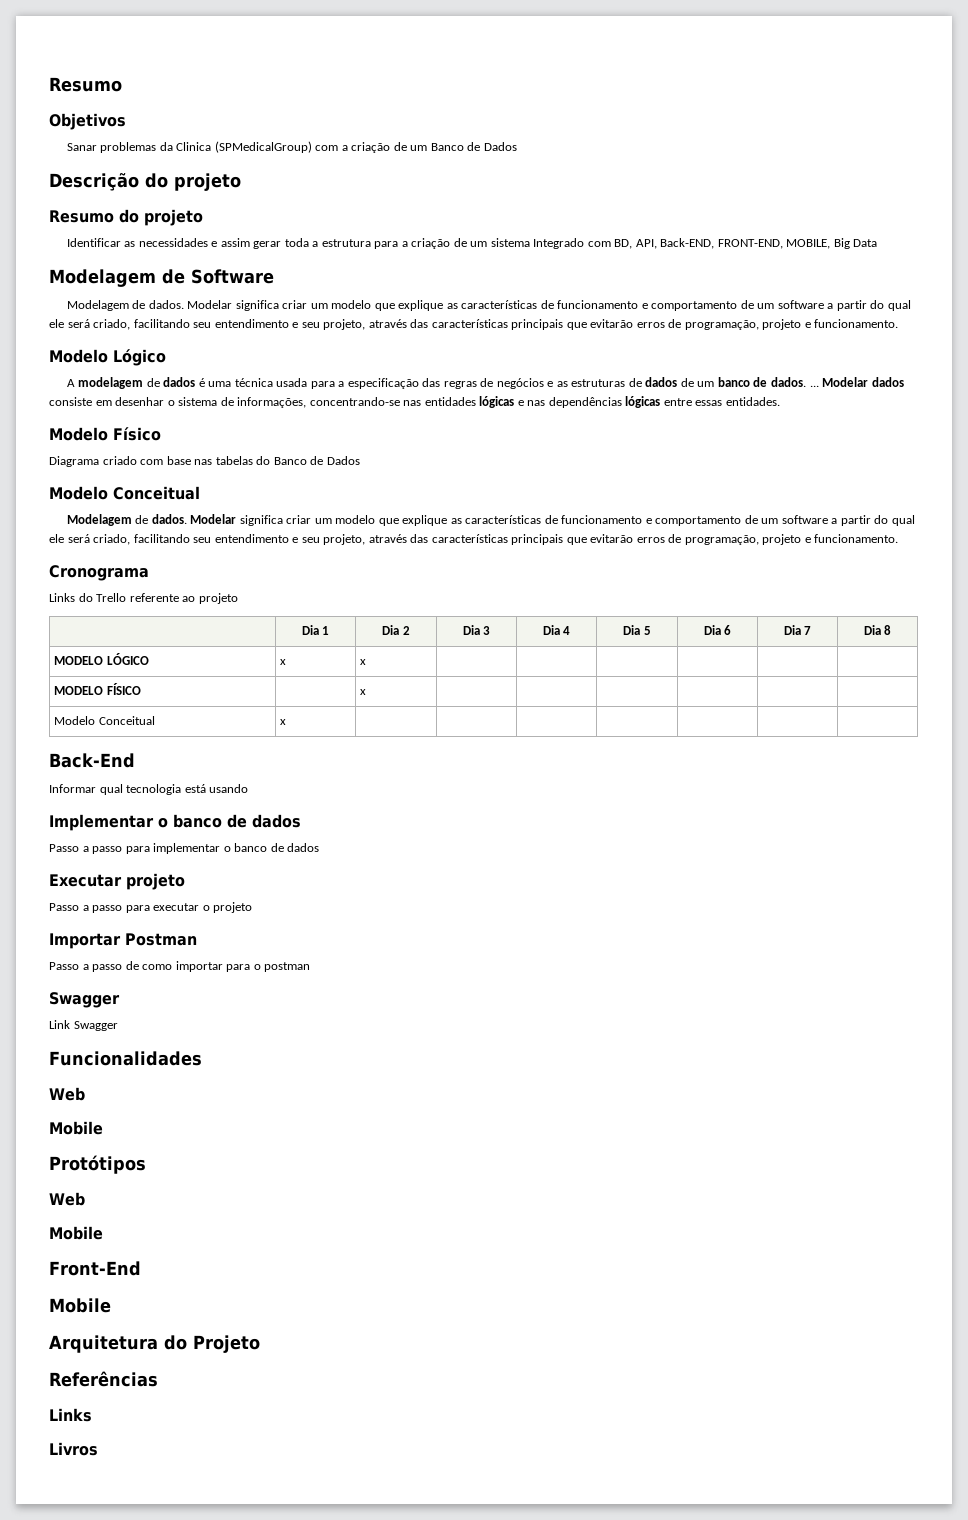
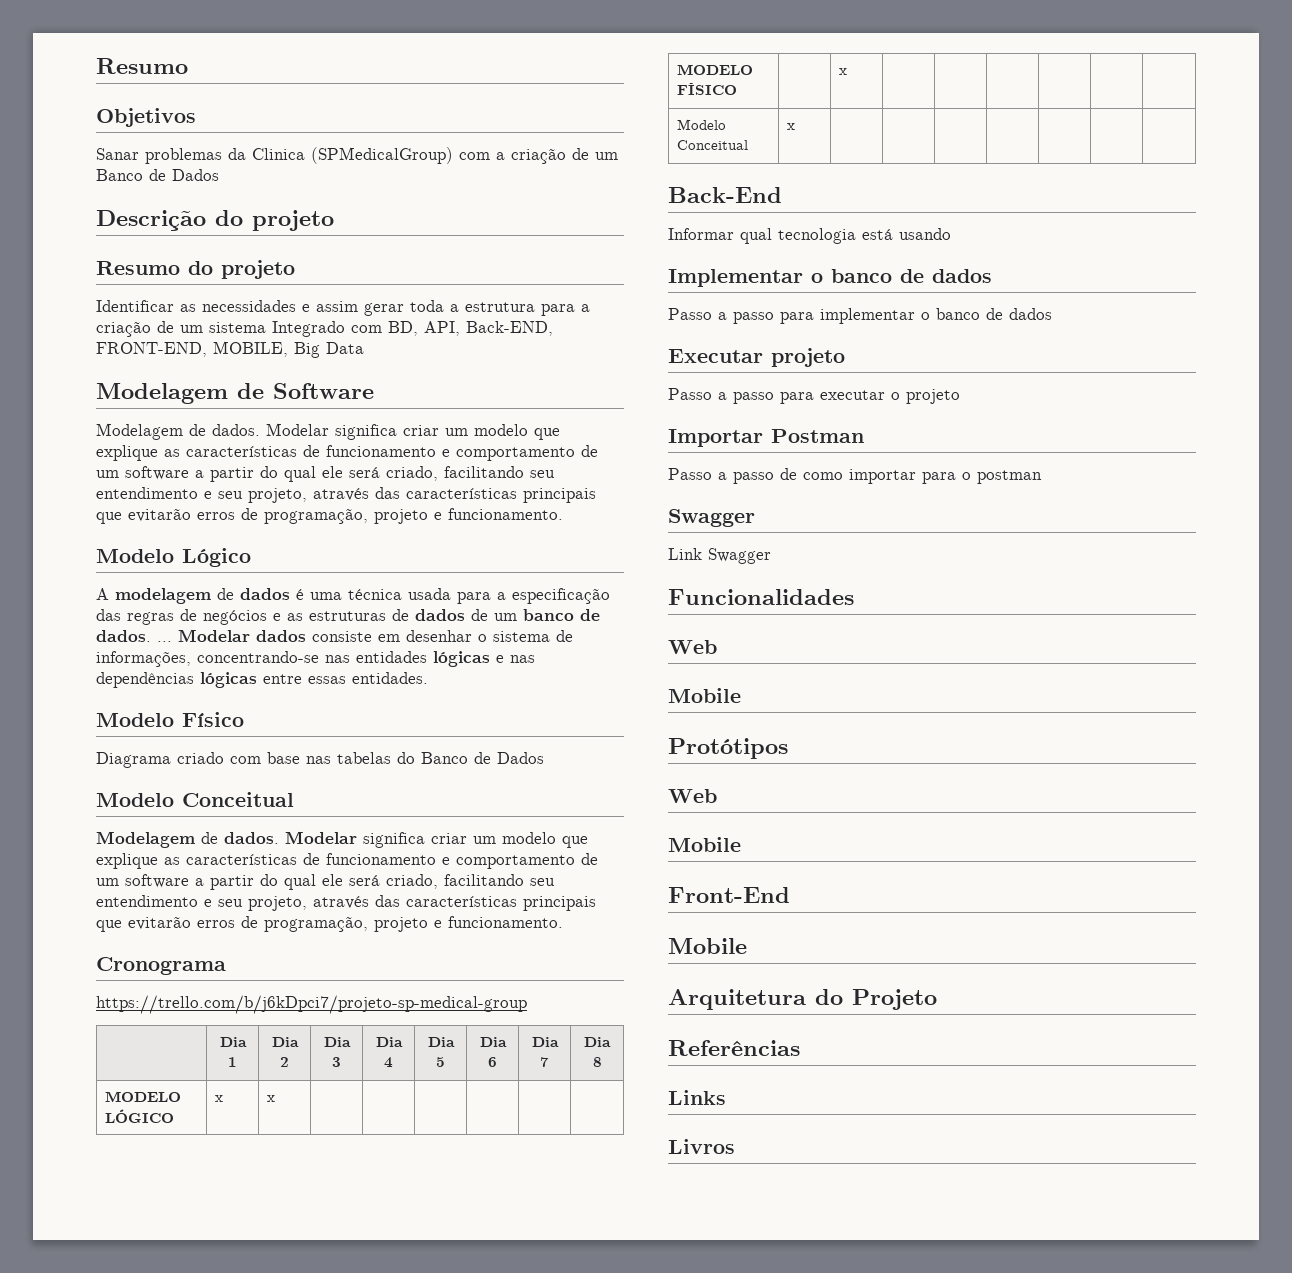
[49,593,238,604] Links do Trello referente ao projeto -> [96,995,527,1014] https://trello.com/b/j6kDpci7/projeto-sp-medical-group

